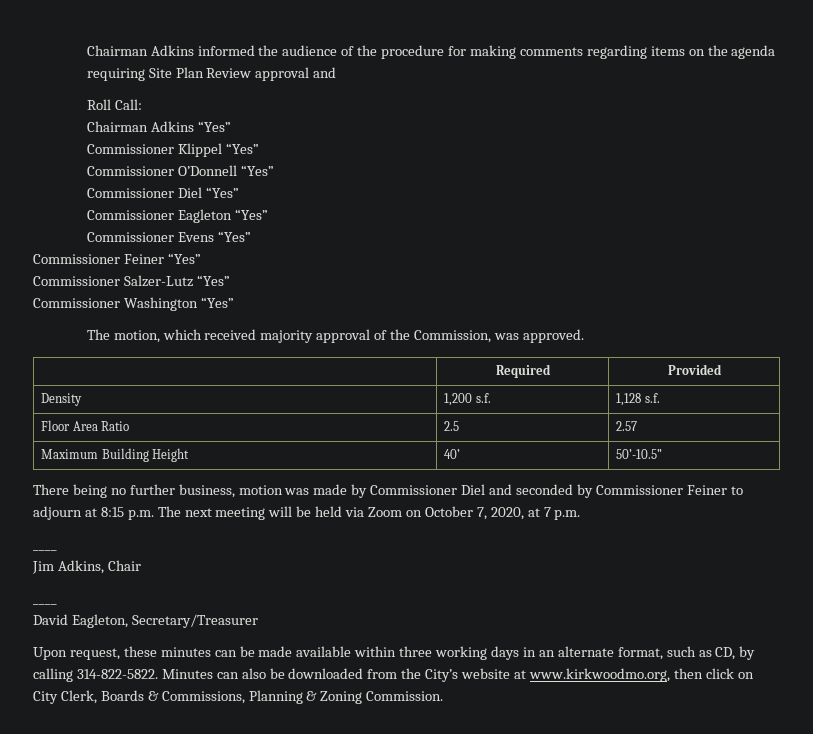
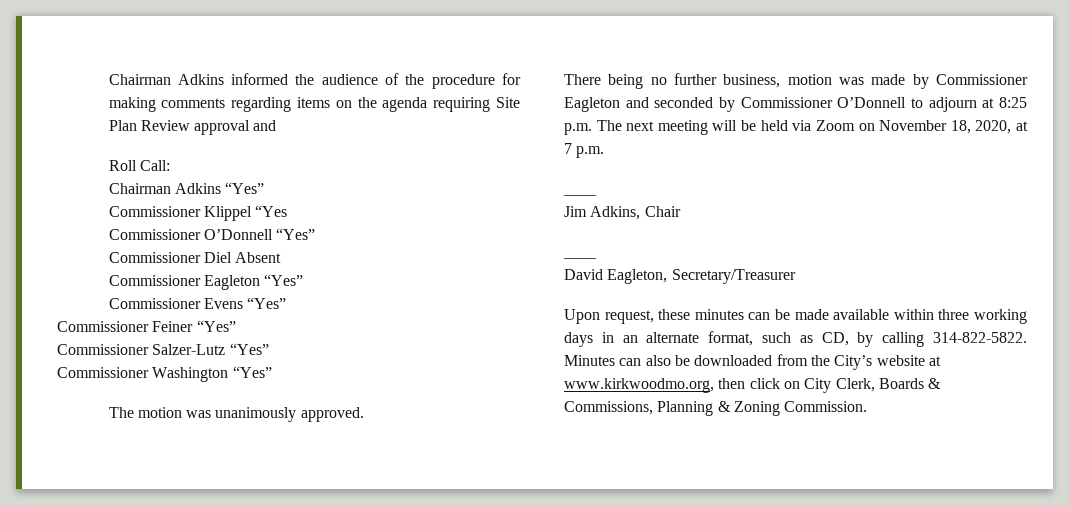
[225,143,259,154] “Yes” -> [255,205,288,217] “Yes
[205,187,239,198] “Yes” -> [235,252,282,263] Absent
[113,329,584,343] [495,364,551,378] [667,364,722,375] [41,393,83,406] [444,393,491,406] [616,393,660,406] [41,420,130,431] [444,421,460,431] [616,421,638,431] [41,448,190,462] [444,449,461,459] [616,449,663,459] motion, which received majority approval of the Commission, was approved. // | Required | Provided // Density | 1,200 s.f. | 1,128 s.f. // Floor Area Ratio | 2.5 | 2.57 // Maximum Building Height | 40’ | 50’-10.5” -> [137,407,364,422] motion was unanimously approved.
[461,484,486,495] Diel -> [564,97,620,112] Eagleton
[686,485,727,495] Feiner -> [837,97,907,108] O’Donnell
[100,507,124,517] 8:15 -> [999,97,1027,108] 8:25
[424,506,487,520] October 7, -> [879,120,971,134] November 18,

